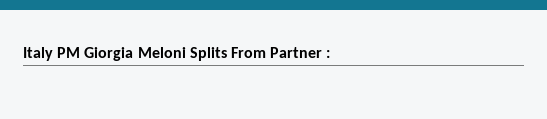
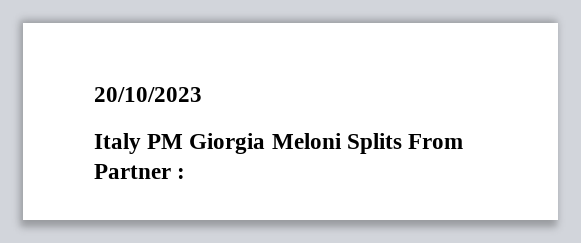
(23, 54) none -> [94,87,202,102] 20/10/2023 //

